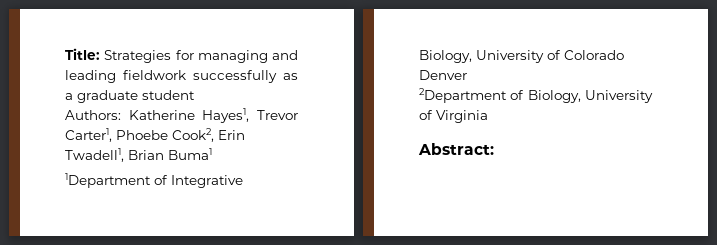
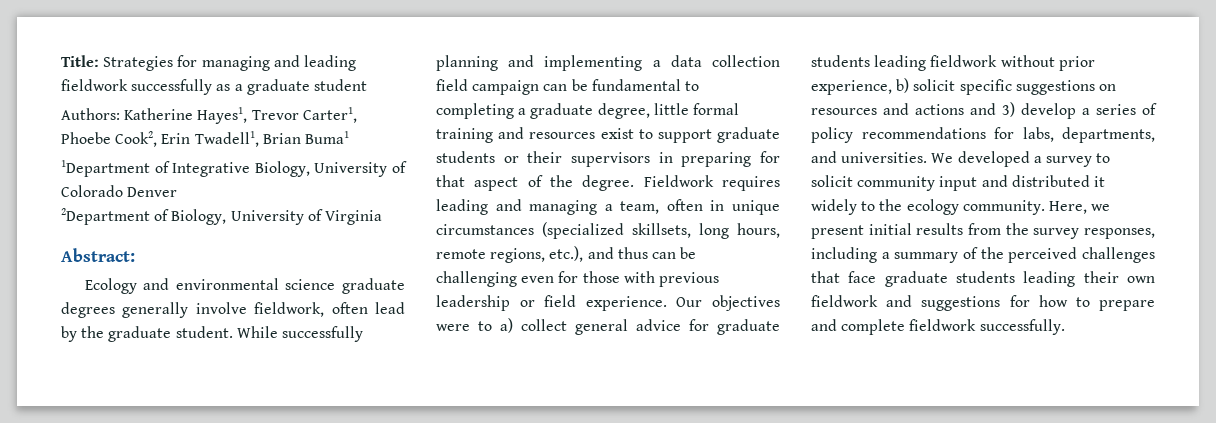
(494, 149) none -> [84,278,405,294] [61,302,405,318] [61,326,363,342] [436,55,780,71] [436,79,699,95] [436,103,739,119] [436,127,780,143] [436,151,780,167] [436,175,780,191] [436,199,780,215] [436,222,780,239] [436,246,697,263] [436,271,719,287] [436,295,780,311] [436,318,780,335] [811,55,1095,71] [811,78,1116,95] [811,102,1157,119] [811,127,1155,143] [811,151,1111,167] [811,175,1105,191] [811,199,1111,215] [811,223,1155,239] [811,247,1155,263] [811,271,1155,287] [811,295,1155,311] [811,319,1065,335] // Ecology and environmental science graduate degrees generally involve fieldwork, often lead by the graduate student. While successfully planning and implementing a data collection field campaign can be fundamental to completing a graduate degree, little formal training and resources exist to support graduate students or their supervisors in preparing for that aspect of the degree. Fieldwork requires leading and managing a team, often in unique circumstances (specialized skillsets, long hours, remote regions, etc.), and thus can be challenging even for those with previous leadership or field experience. Our objectives were to a) collect general advice for graduate students leading fieldwork without prior experience, b) solicit specific suggestions on resources and actions and 3) develop a series of policy recommendations for labs, departments, and universities. We developed a survey to solicit community input and distributed it widely to the ecology community. Here, we present initial results from the survey responses, including a summary of the perceived challenges that face graduate students leading their own fieldwork and suggestions for how to prepare and complete fieldwork successfully.

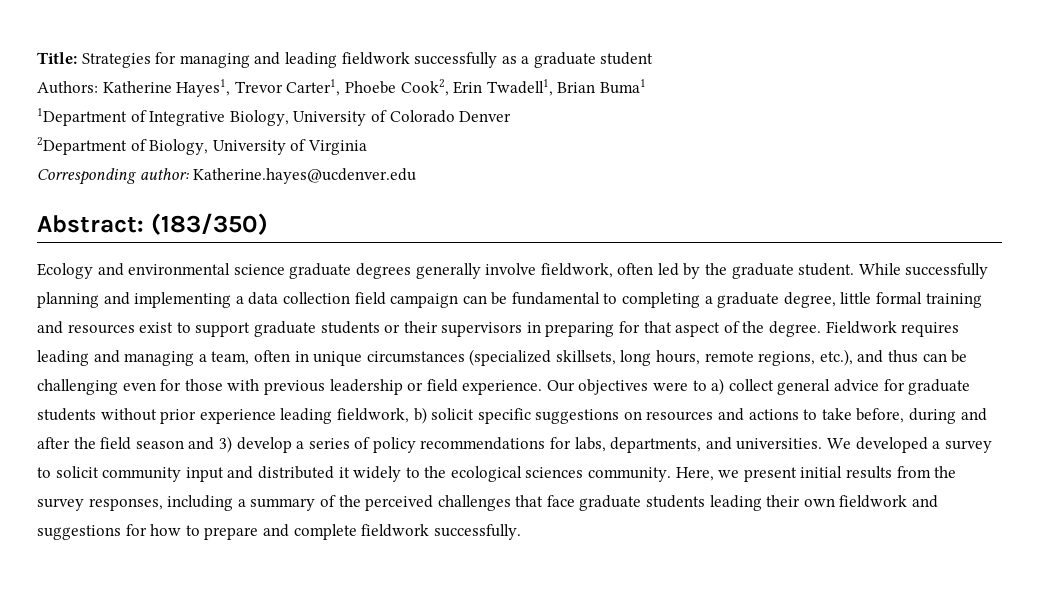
(382, 217) none -> [37,168,417,185] // Corresponding author: Katherine.hayes@ucdenver.edu
(135, 255) none -> [150,213,268,235] (183/350)
[375,302,405,314] lead -> [657,263,679,276] led
[874,55,1095,71] [811,80,892,95] leading fieldwork without prior experience, -> [100,408,409,424] without prior experience leading fieldwork,
(964, 109) none -> [803,408,987,424] [37,437,184,450] to take before, during and after the field season
[906,199,959,215] ecology -> [450,466,584,482] ecological sciences

